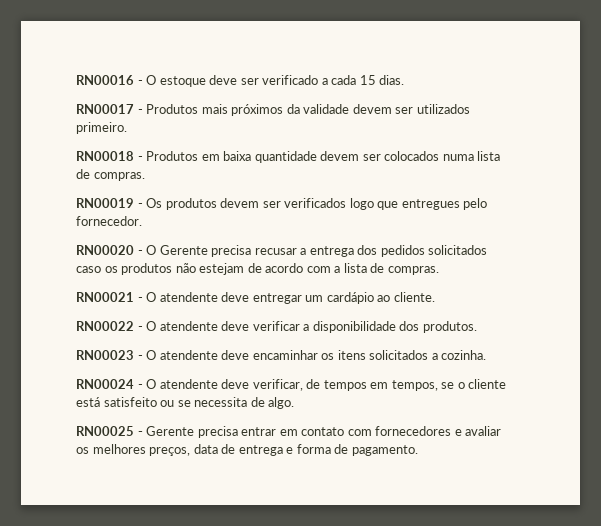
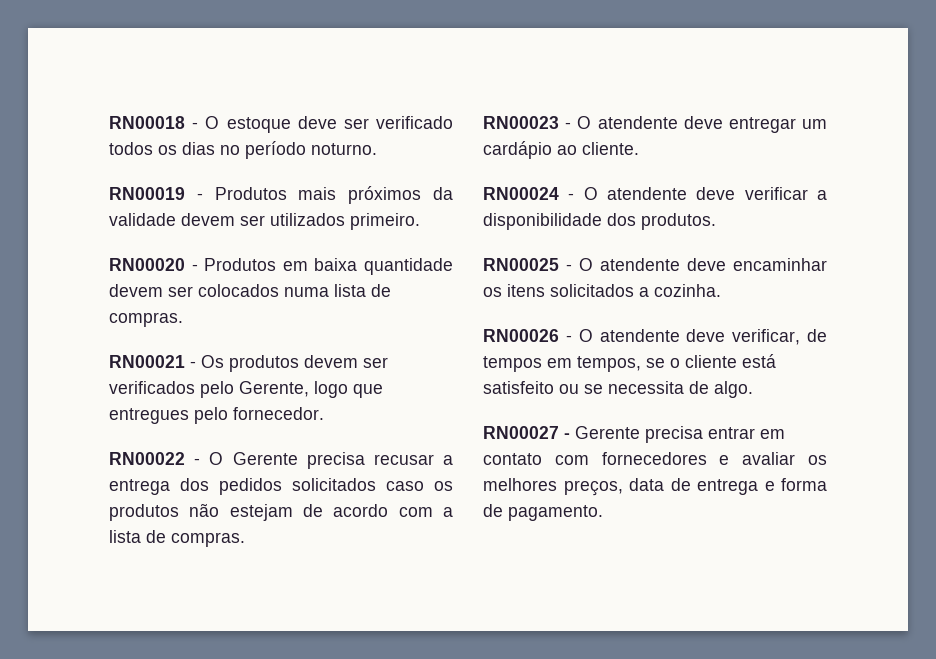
[76,75,134,85] RN00016 -> [109,116,185,129] RN00018
[321,75,405,85] [76,104,134,114] a cada 15 dias. // RN00017 -> [109,141,377,159] [109,187,185,200] todos os dias no período noturno. // RN00019
[76,151,134,161] RN00018 -> [109,258,185,271] RN00020
[76,198,134,208] RN00019 -> [109,355,185,368] RN00021
(347, 203) none -> [200,381,309,398] pelo Gerente,
[76,245,134,255] RN00020 -> [109,452,185,465] RN00022
[76,292,134,302] RN00021 -> [483,116,559,129] RN00023
[76,321,134,331] RN00022 -> [483,187,559,200] RN00024
[76,350,134,360] RN00023 -> [483,258,559,271] RN00025
[76,379,134,389] RN00024 -> [483,329,559,342] RN00026
[76,426,134,436] RN00025 -> [483,426,559,439] RN00027

